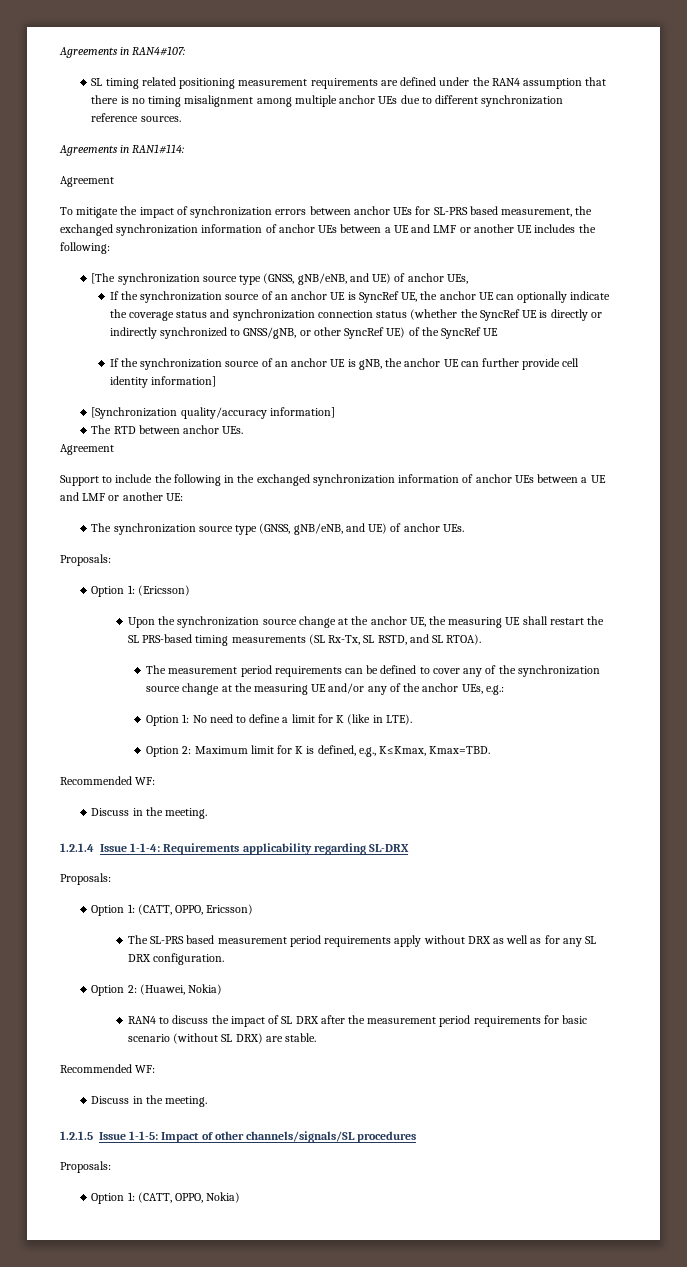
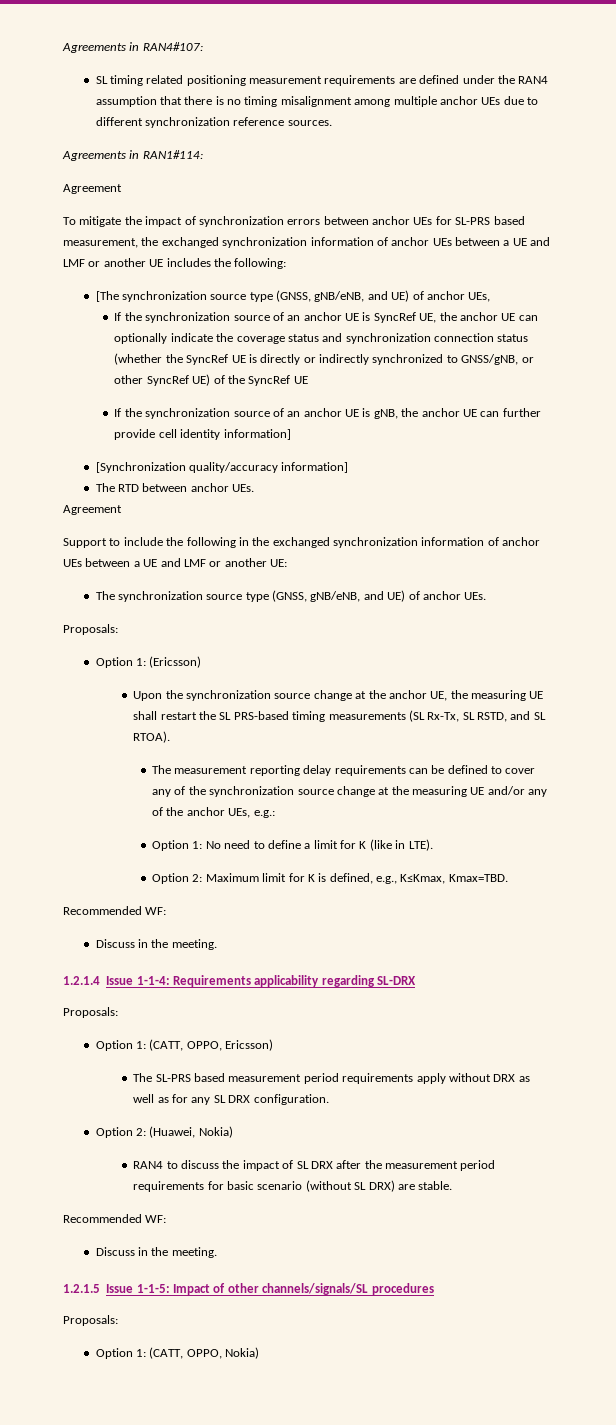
[240,665,272,677] period -> [249,765,332,776] reporting delay

